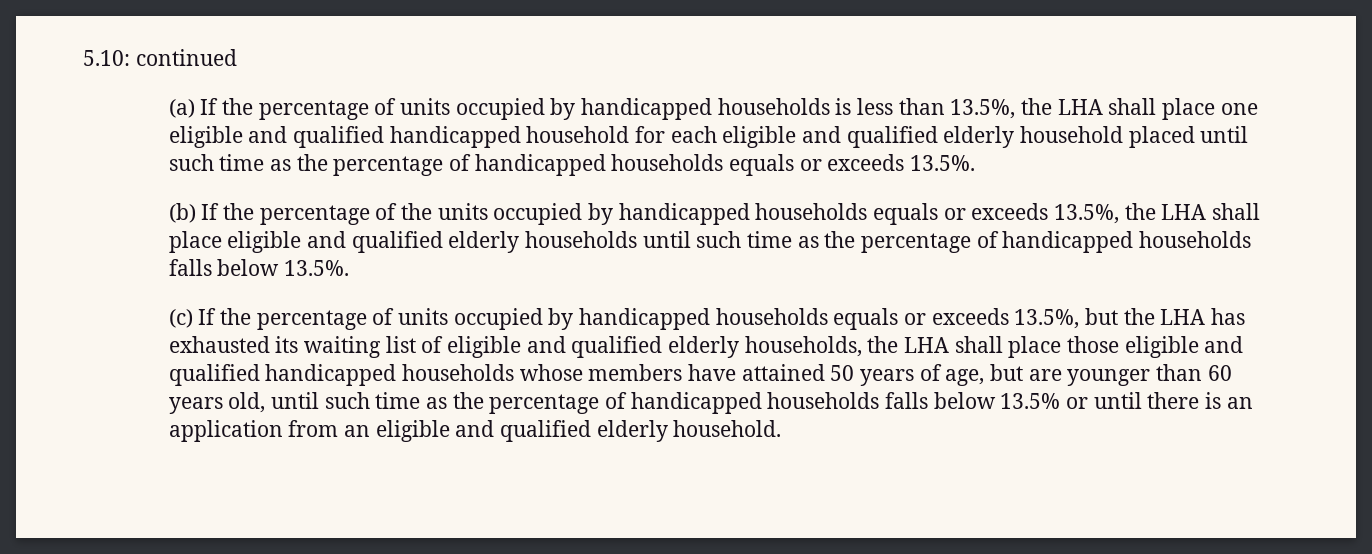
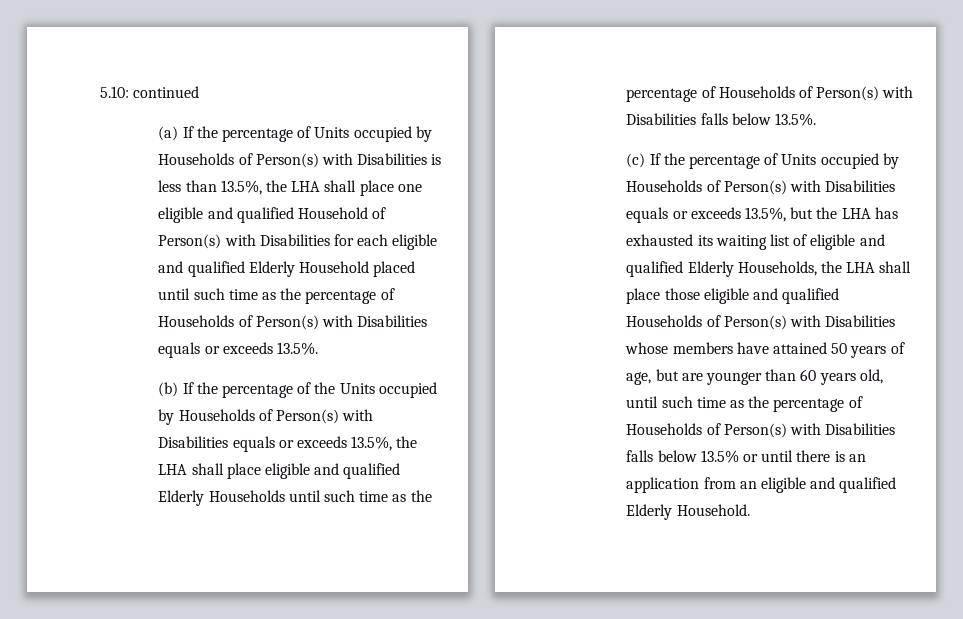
[399,98,830,120] units occupied by handicapped households -> [314,126,432,142] [158,153,428,168] Units occupied by Households of Person(s) with Disabilities
[389,126,630,148] handicapped household -> [297,207,387,219] [158,234,330,249] Household of Person(s) with Disabilities
[943,126,1124,148] elderly household -> [248,261,369,277] Elderly Household
[474,154,724,176] handicapped households -> [158,315,428,330] Households of Person(s) with Disabilities
[437,203,868,225] units occupied by handicapped households -> [339,382,437,398] [158,409,374,425] [158,436,229,448] Units occupied by Households of Person(s) with Disabilities
[448,231,1252,253] elderly households until such time as the percentage of handicapped households -> [158,490,432,506] [626,86,914,102] [626,113,697,125] Elderly Households until such time as the percentage of Households of Person(s) with Disabilities
[397,308,828,330] units occupied by handicapped households -> [781,153,899,169] [626,180,896,195] Units occupied by Households of Person(s) with Disabilities
[668,336,862,358] elderly households, -> [687,261,817,277] Elderly Households,
[265,364,514,386] handicapped households -> [626,315,896,330] Households of Person(s) with Disabilities
[630,392,880,414] handicapped households -> [626,423,896,438] Households of Person(s) with Disabilities
[596,420,782,442] elderly household. -> [626,504,750,520] Elderly Household.

